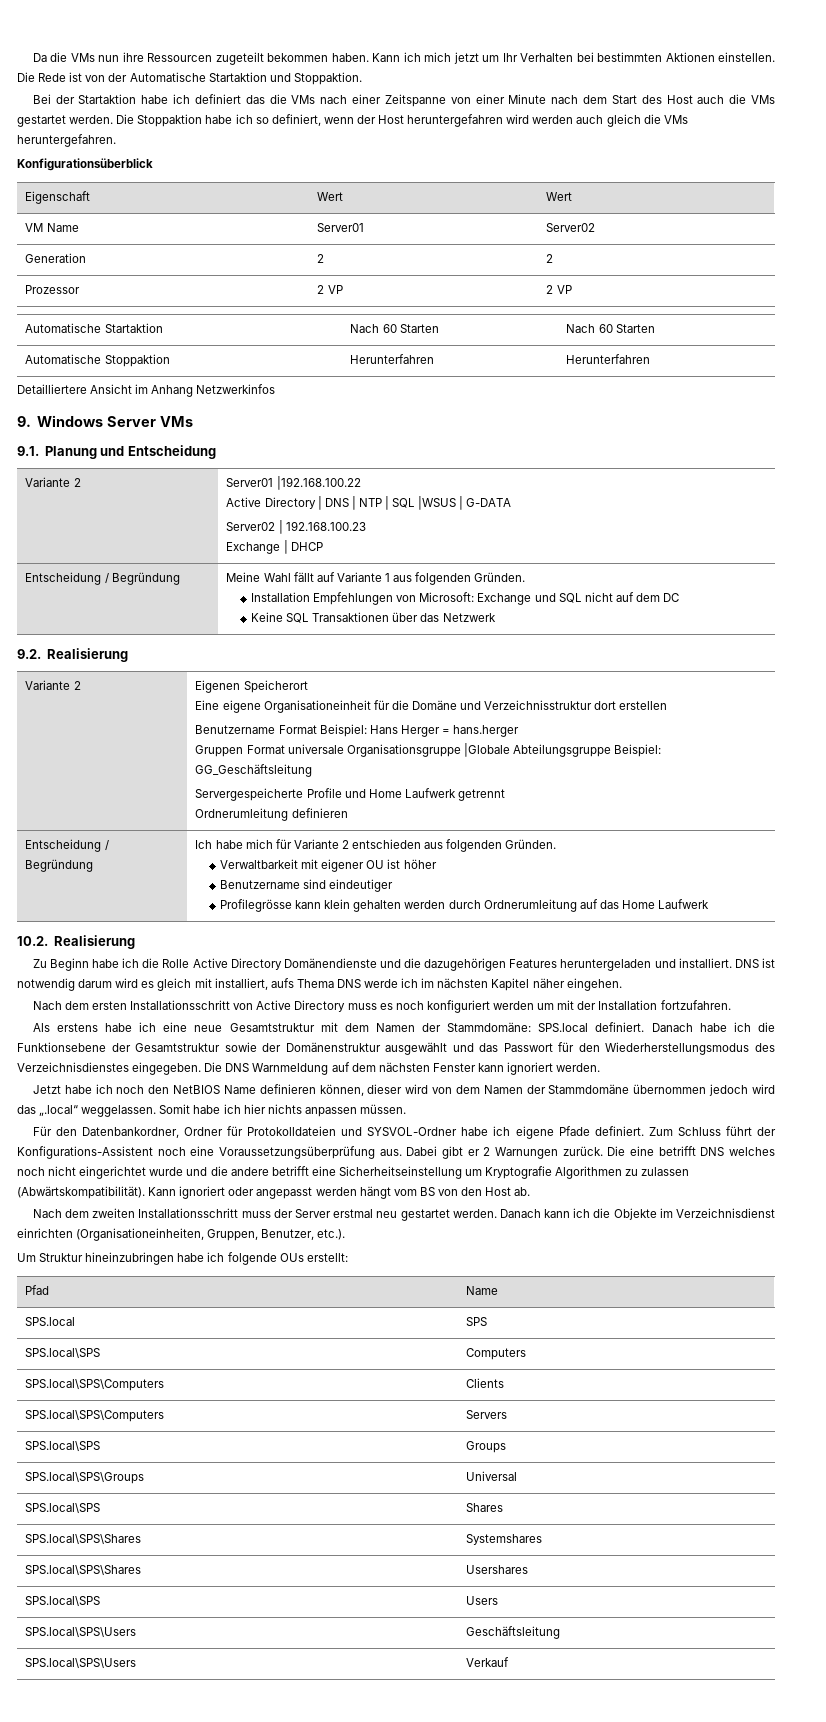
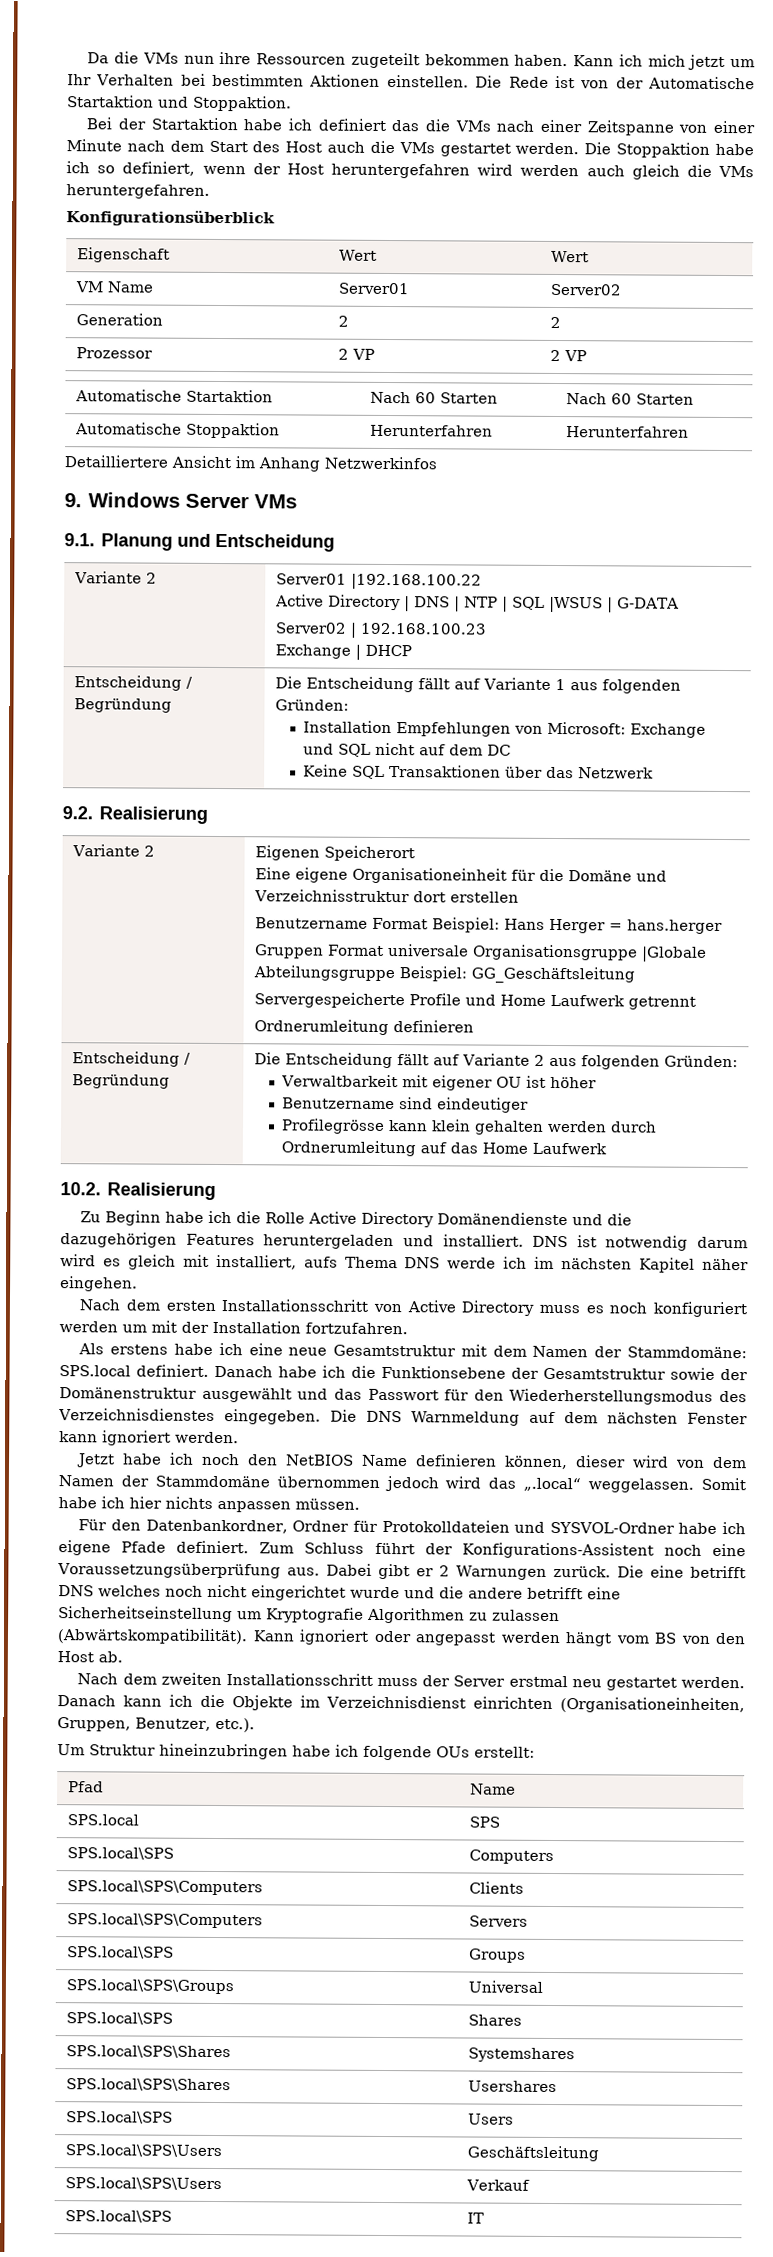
[226,572,291,582] Meine Wahl -> [274,676,414,693] Die Entscheidung
[474,572,526,582] Gründen. -> [274,699,349,711] Gründen:
[195,839,557,852] Ich habe mich für Variante 2 entschieden aus folgenden Gründen. -> [253,1052,738,1070] Die Entscheidung fällt auf Variante 2 aus folgenden Gründen:
(510, 1662) none -> [64,2210,172,2223] [466,2212,484,2224] // SPS.local\SPS | IT

